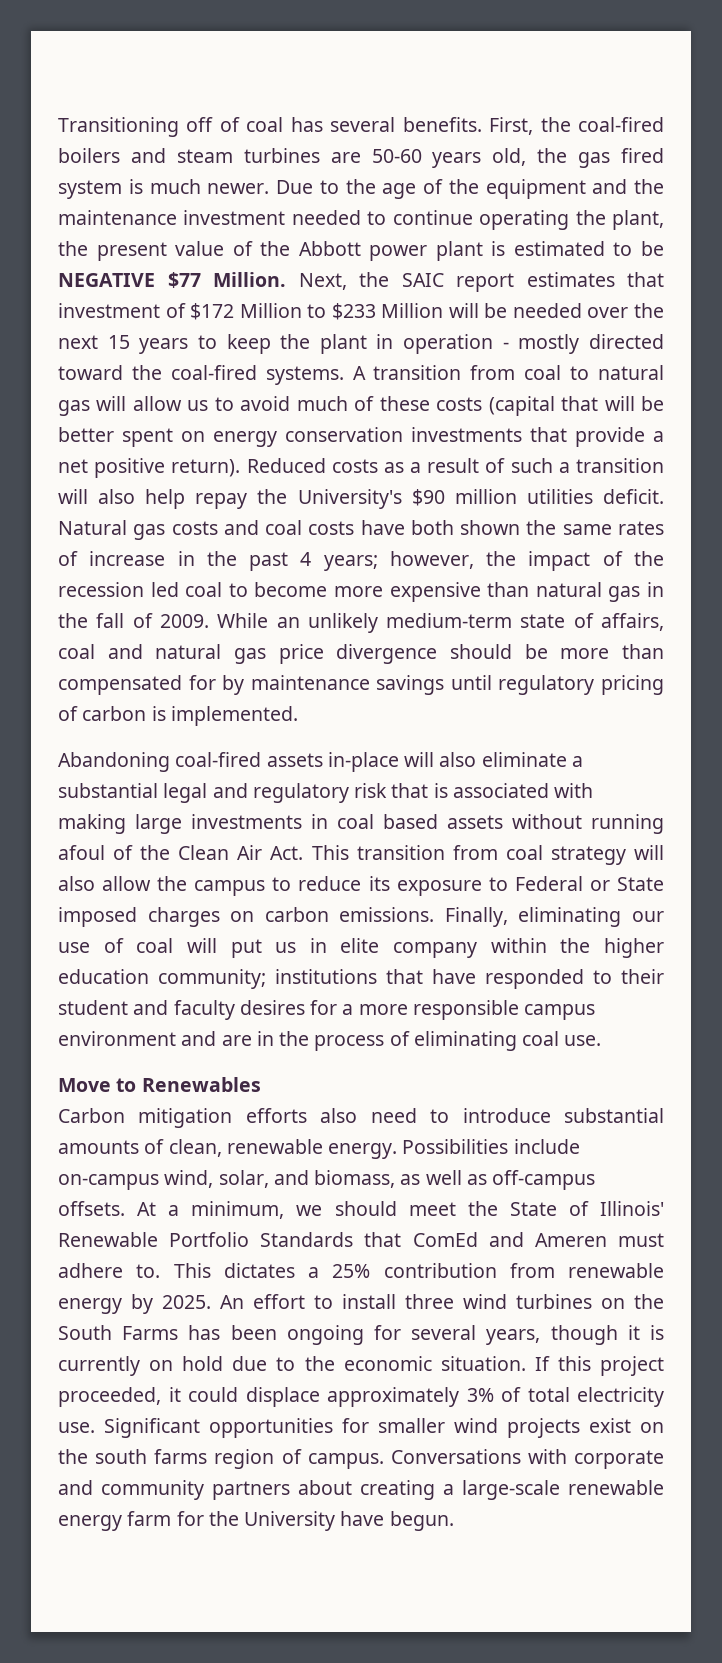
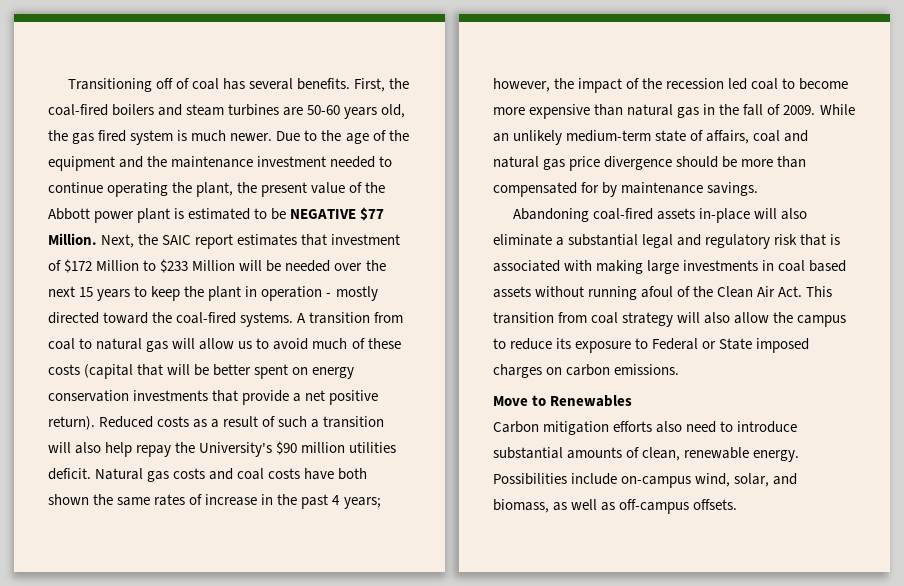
[376,675,664,695] [58,706,298,726] savings until regulatory pricing of carbon is implemented. -> [707,182,759,196] savings.
[444,907,664,927] [58,938,664,958] [58,969,664,989] [58,1000,596,1020] [58,1031,602,1051] Finally, eliminating our use of coal will put us in elite company within the higher education community; institutions that have responded to their student and faculty desires for a more responsible campus environment and are in the process of eliminating coal use. -> (680, 369) none
[137,1201,665,1219] [58,1232,664,1247] [58,1263,664,1278] [58,1294,664,1314] [58,1325,664,1345] [58,1356,665,1376] [58,1387,664,1407] [58,1418,664,1438] [58,1449,664,1469] [58,1480,664,1500] [58,1511,454,1531] At a minimum, we should meet the State of Illinois' Renewable Portfolio Standards that ComEd and Ameren must adhere to. This dictates a 25% contribution from renewable energy by 2025. An effort to install three wind turbines on the South Farms has been ongoing for several years, though it is currently on hold due to the economic situation. If this project proceeded, it could displace approximately 3% of total electricity use. Significant opportunities for smaller wind projects exist on the south farms region of campus. Conversations with corporate and community partners about creating a large-scale renewable energy farm for the University have begun. -> (738, 504) none

